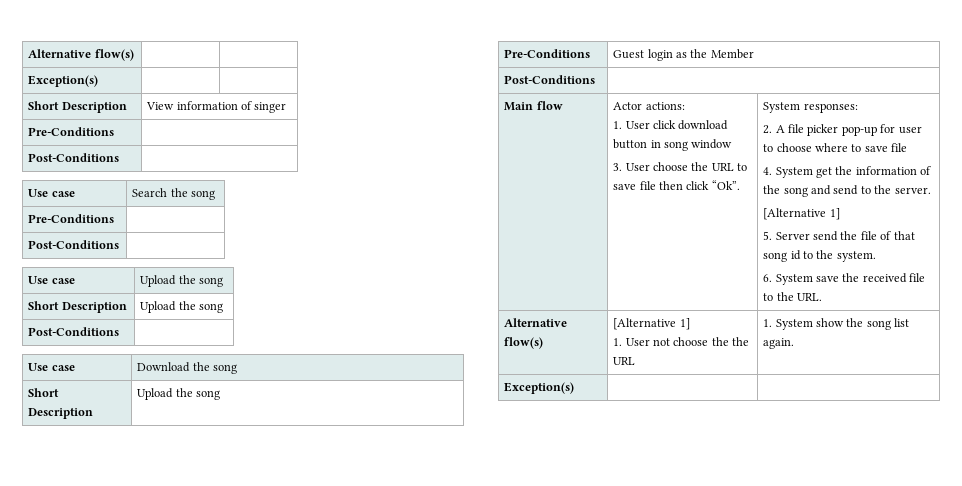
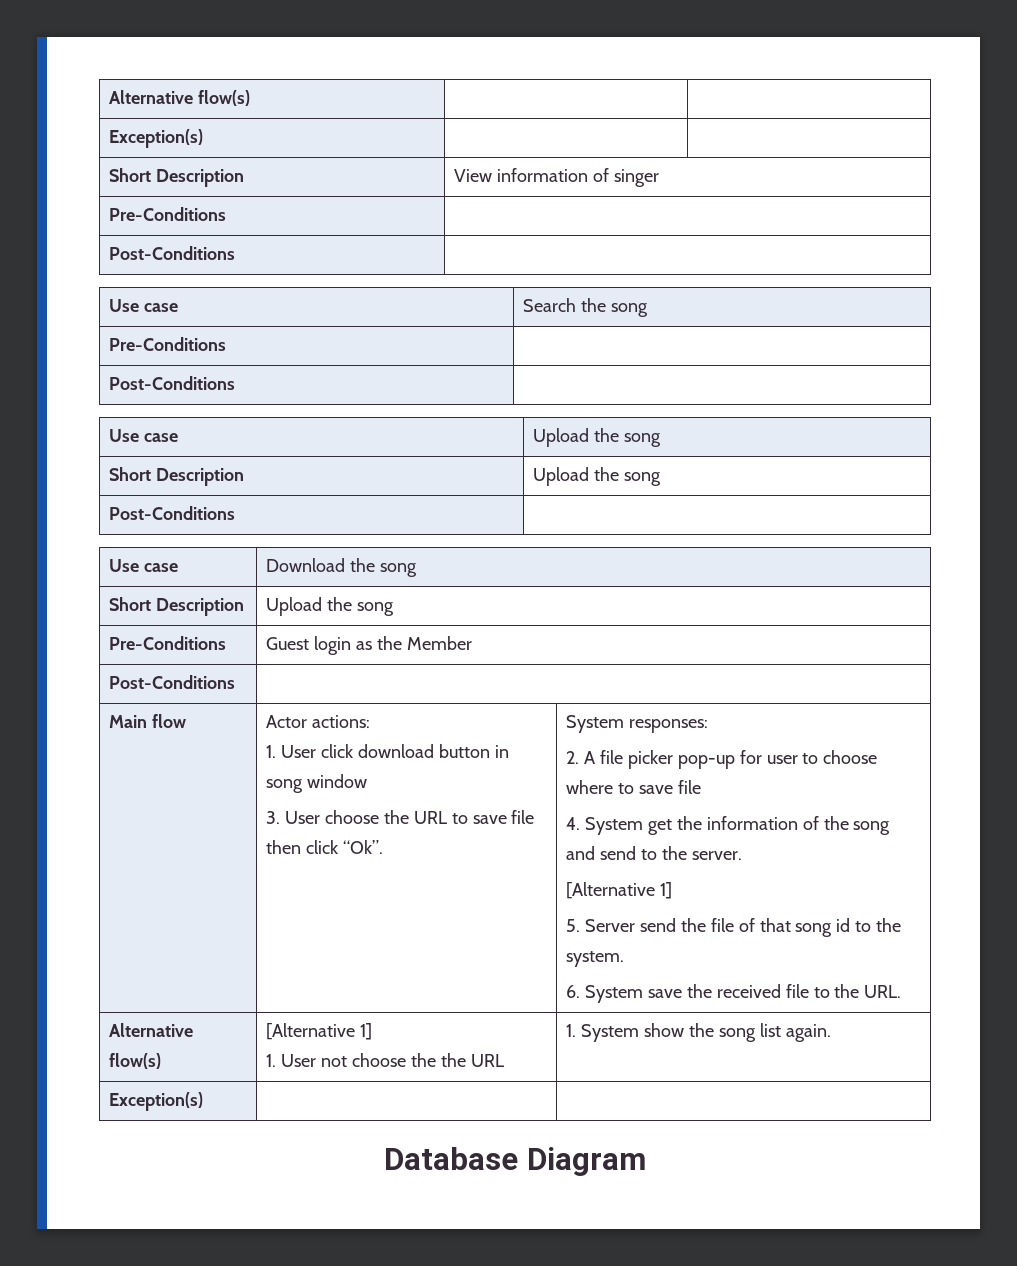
(575, 388) none -> [384,1147,646,1176] // Database Diagram

